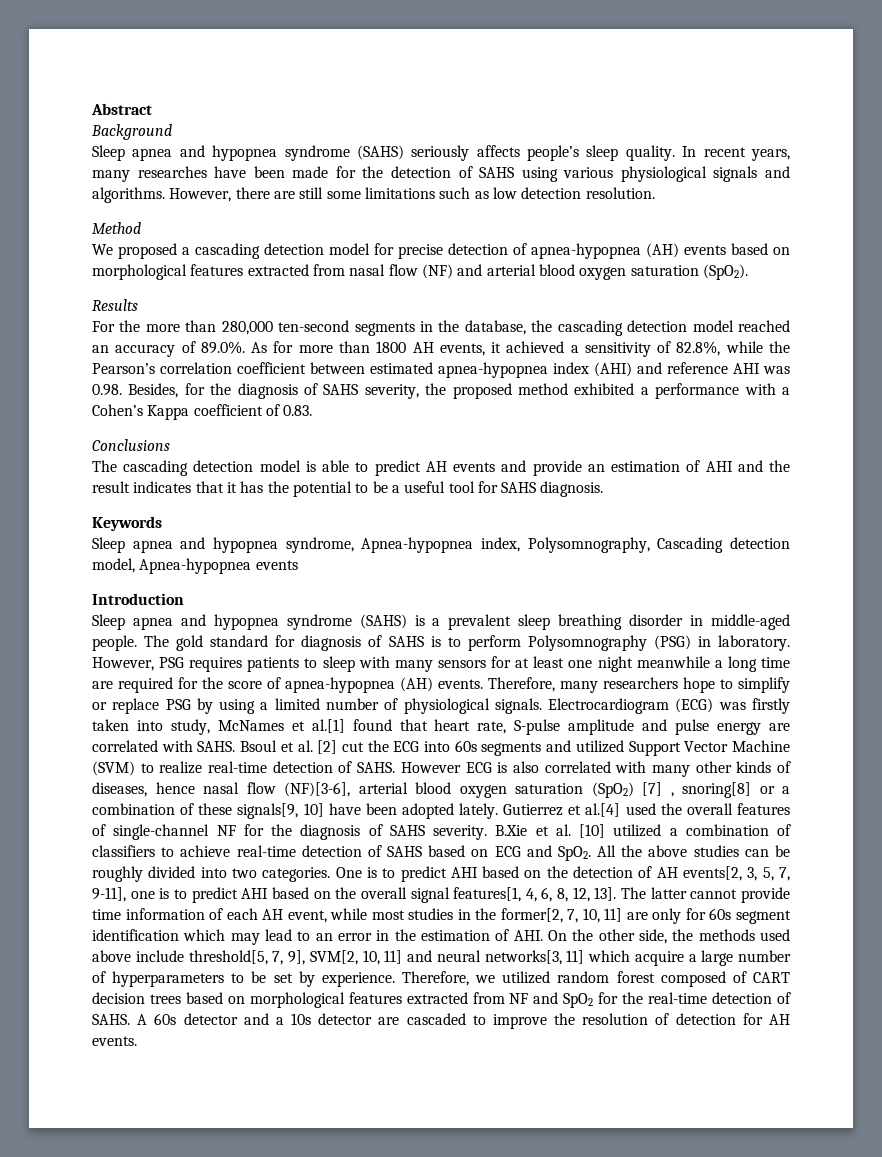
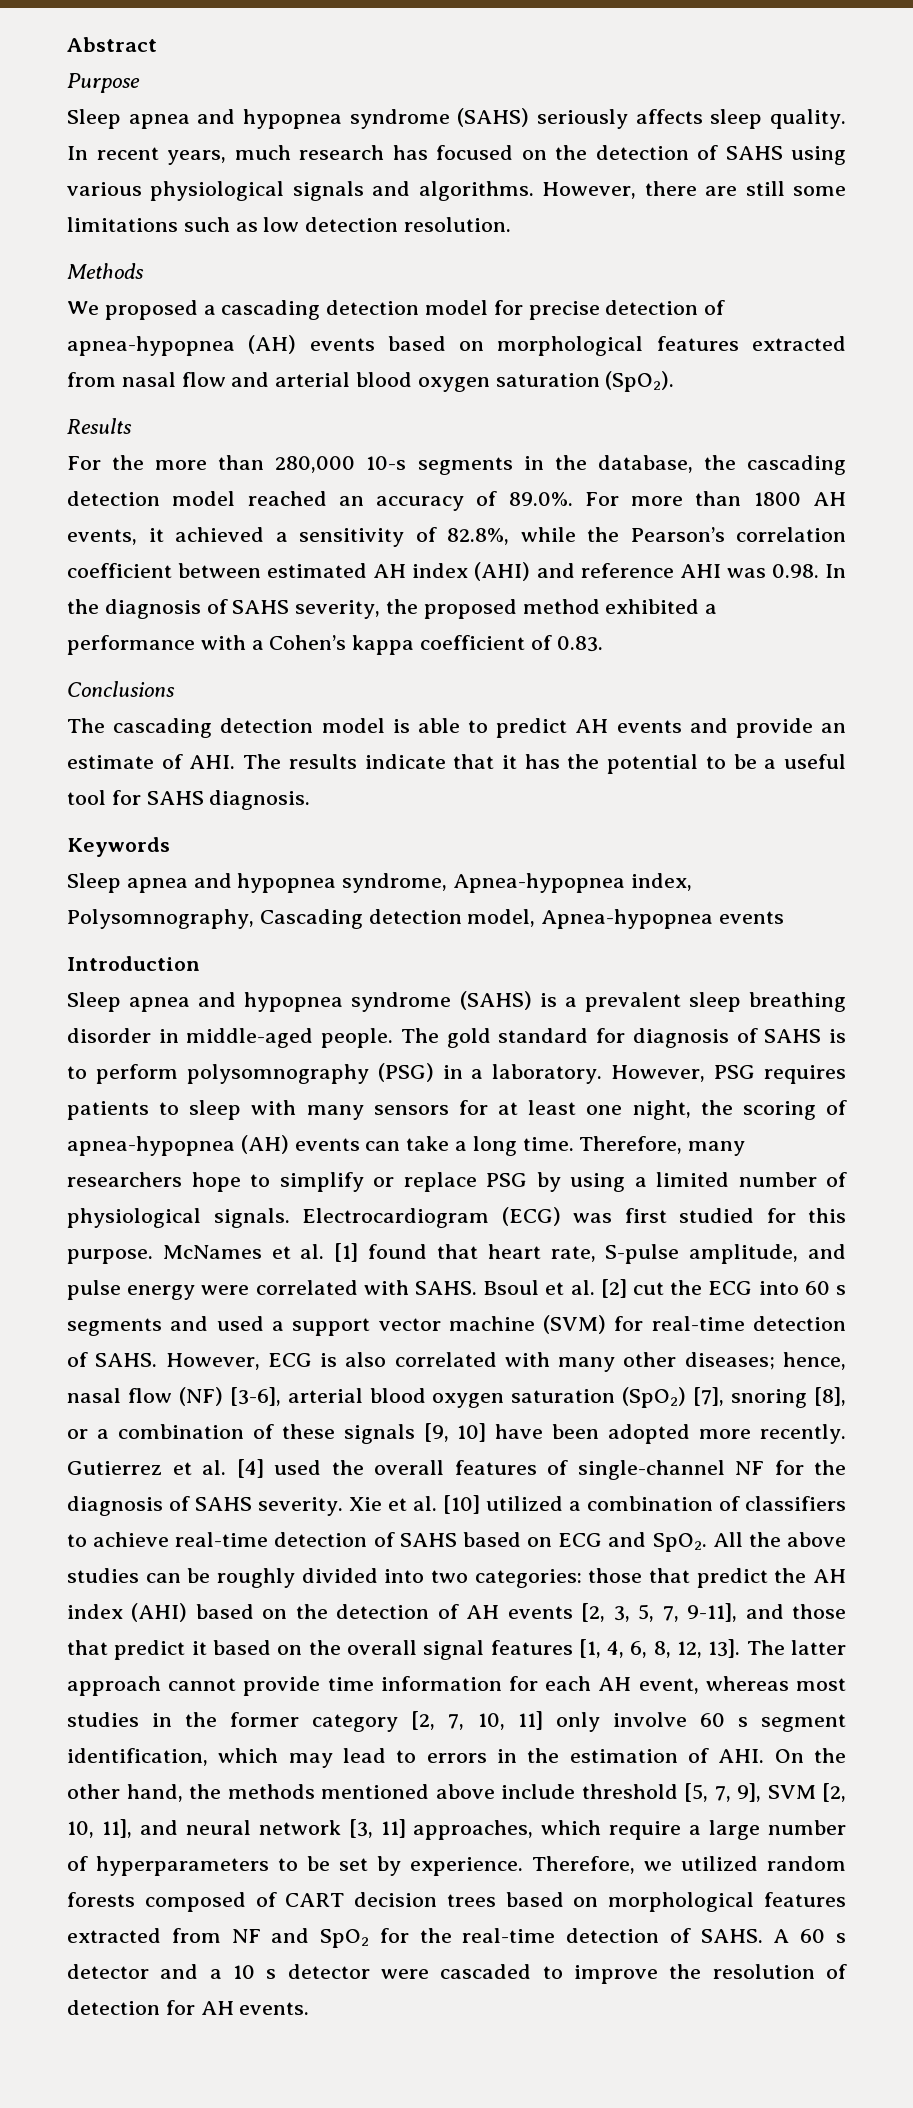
[91,124,172,140] Background -> [67,73,140,93] Purpose
[527,145,580,161] people’s -> (703, 116) none
[92,166,356,182] many researches have been made for -> [234,145,547,160] much research has focused on
[92,222,141,234] Method -> [67,263,144,279] Methods
[421,264,453,279] (NF) -> (226, 379) none
[278,320,350,332] ten-second -> [366,456,407,470] 10-s
[251,341,294,353] As for -> [584,492,619,506] For
[438,362,548,378] apnea-hypopnea -> [373,564,407,578] AH
[128,383,205,398] Besides, for -> [825,564,846,578] In
[147,405,190,420] Kappa -> [352,635,415,655] kappa
[611,460,791,472] [92,481,192,493] estimation of AHI and the result indicates -> [67,754,446,769] estimate of AHI. The results indicate
[527,635,647,651] Polysomnography -> [186,1064,369,1084] polysomnography
(711, 641) none -> [471,1069,484,1079] a
[597,656,791,672] [92,677,483,693] night meanwhile a long time are required for the score of apnea-hypopnea (AH) events. -> [632,1100,848,1120] [67,1135,574,1156] night, the scoring of apnea-hypopnea (AH) events can take a long time.
[752,698,791,714] [92,719,345,735] firstly taken into study, McNames et al.[1] -> [624,1208,846,1223] [67,1243,359,1264] first studied for this purpose. McNames et al. [1]
[568,719,635,735] amplitude -> [689,1244,799,1264] amplitude,
[769,723,791,731] are -> [201,1285,250,1295] were
[454,740,790,756] [92,761,461,776] 60s segments and utilized Support Vector Machine (SVM) to realize real-time detection of SAHS. However -> [804,1281,847,1295] [67,1315,846,1336] [67,1352,260,1370] 60 s segments and used a support vector machine (SVM) for real-time detection of SAHS. However,
[736,761,791,773] [92,782,350,797] kinds of diseases, hence nasal flow (NF)[3-6], -> [684,1352,846,1370] [67,1387,281,1406] diseases; hence, nasal flow (NF) [3-6],
[642,782,751,798] [7] , snoring[8] -> [693,1387,846,1408] [7], snoring [8],
[237,803,299,819] signals[9, -> [343,1423,449,1444] signals [9,
[459,803,621,819] lately. Gutierrez et al.[4] -> [699,1424,847,1444] [67,1459,264,1478] more recently. Gutierrez et al. [4]
[495,825,528,836] B.Xie -> [348,1497,382,1511] Xie
[262,866,478,882] categories. One is to predict AHI -> [474,1568,846,1588] [67,1603,188,1622] categories: those that predict the AH index (AHI)
[683,866,743,881] events[2, -> [507,1603,606,1622] events [2,
[130,887,269,903] one is to predict AHI -> [745,1604,847,1619] [67,1640,207,1660] and those that predict it
[453,887,522,902] features[1, -> [490,1639,601,1658] features [1,
(687, 893) none -> [67,1676,161,1696] approach
[209,908,224,920] of -> [508,1676,538,1691] for
[330,908,368,920] while -> [705,1676,789,1691] whereas
[500,908,791,924] [92,929,179,941] former[2, 7, 10, 11] are only for 60s segment identification -> [230,1711,847,1732] [67,1748,208,1766] former category [2, 7, 10, 11] only involve 60 s segment identification,
[315,933,372,941] an error -> [426,1753,487,1763] errors
[638,929,667,944] side, -> [126,1784,183,1802] hand,
[760,929,790,941] used -> [321,1784,429,1799] mentioned
[188,950,684,966] threshold[5, 7, 9], SVM[2, 10, 11] and neural networks[3, 11] which acquire -> [581,1783,846,1802] [67,1819,682,1840] threshold [5, 7, 9], SVM [2, 10, 11], and neural network [3, 11] approaches, which require
[616,971,655,983] forest -> [67,1892,135,1907] forests
[154,1013,177,1025] 60s -> [800,1929,846,1943] 60 s
[291,1013,400,1025] 10s detector are -> [232,1964,429,1979] 10 s detector were

